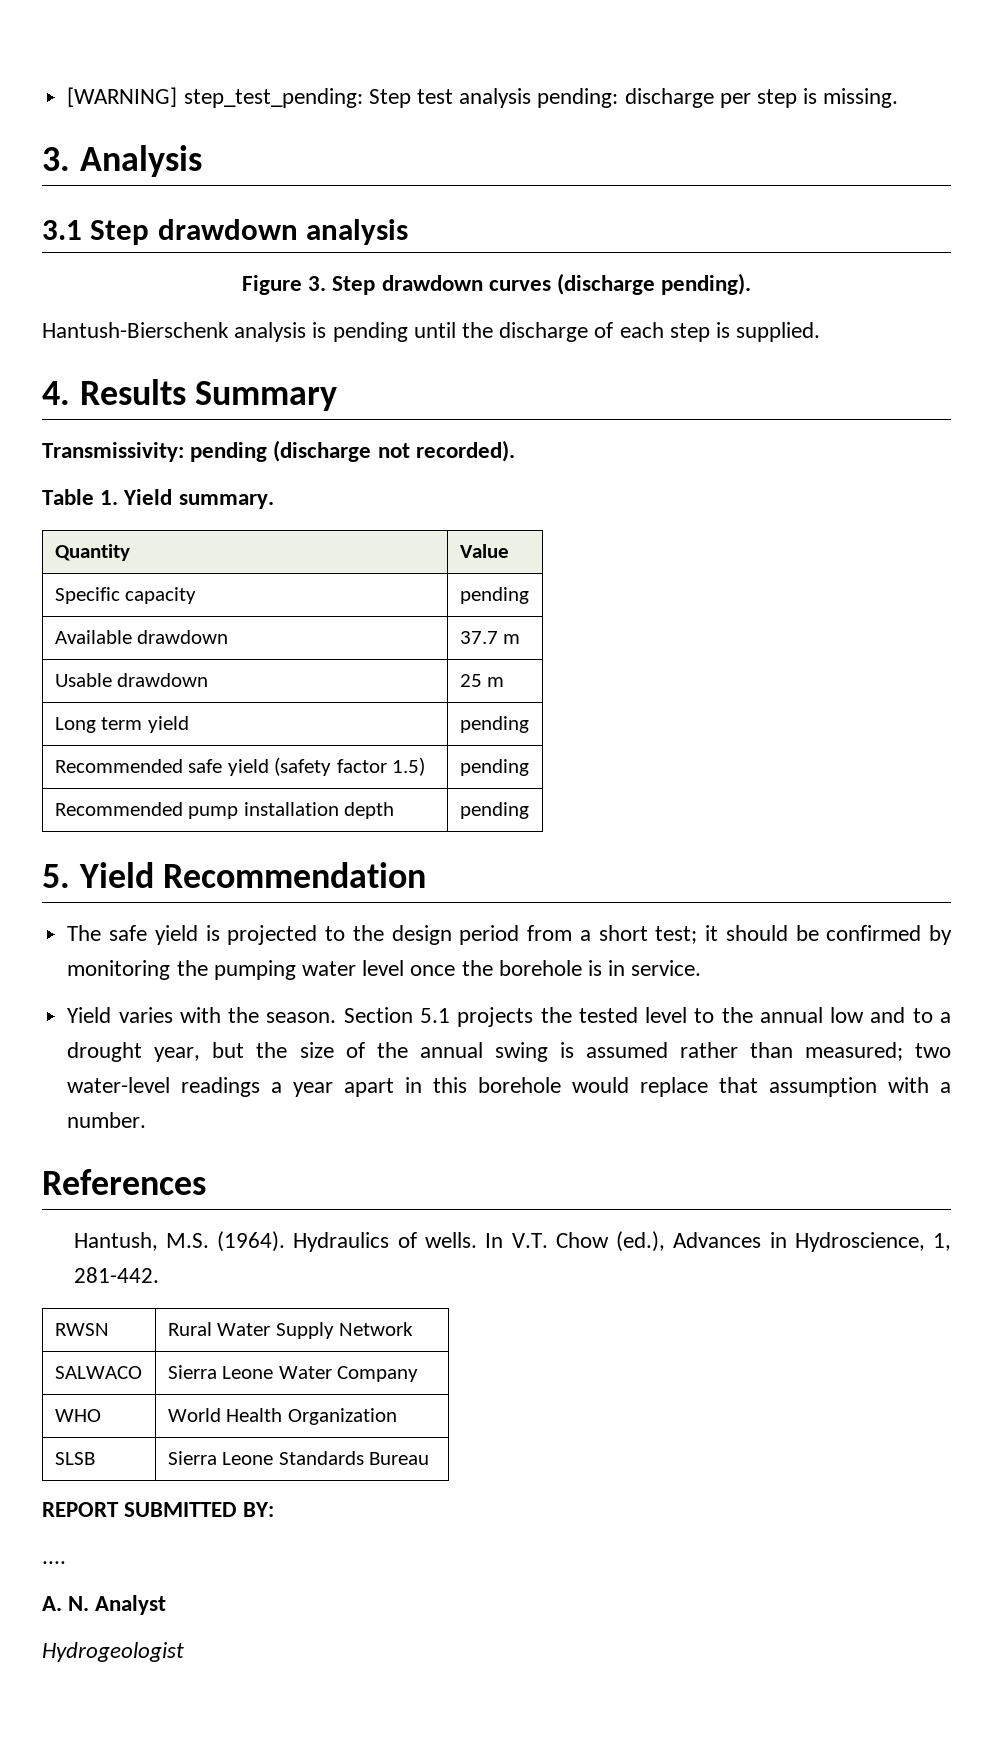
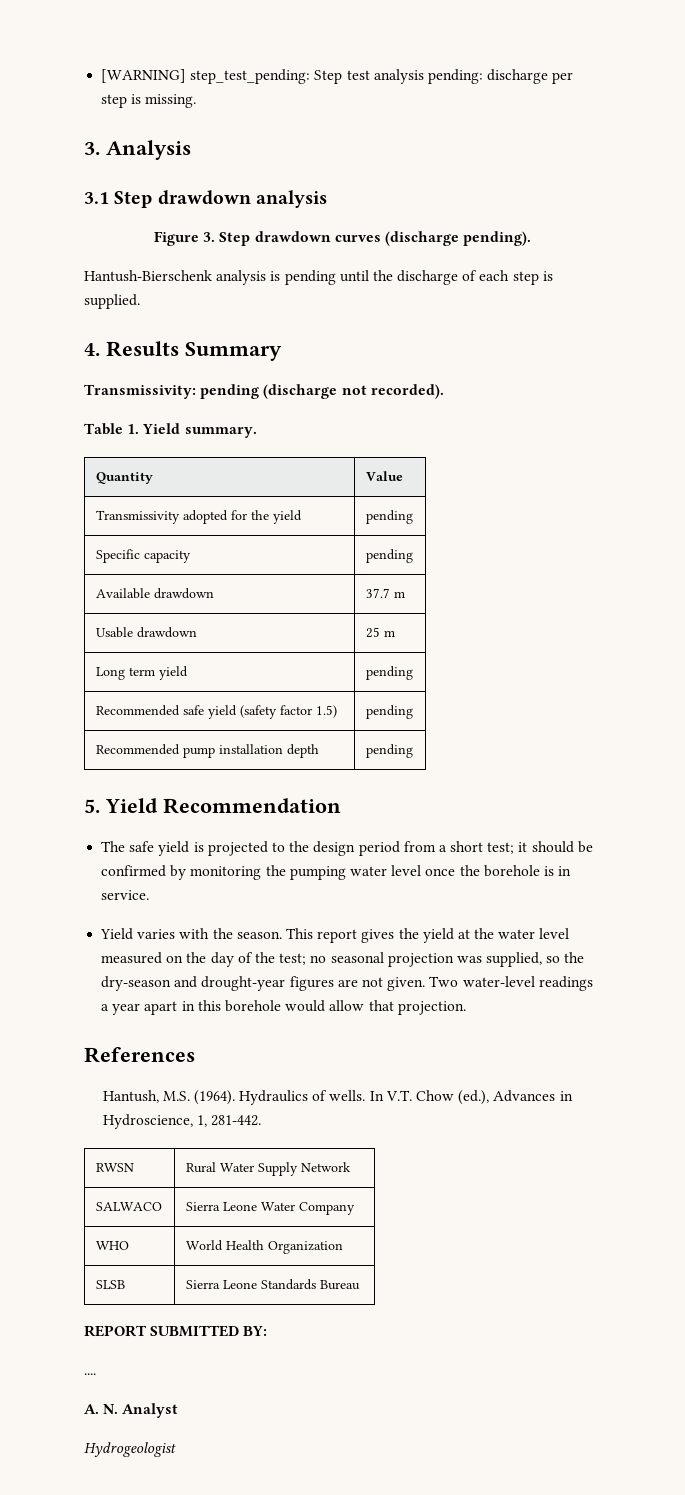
(509, 551) none -> [95,510,302,524] [365,510,413,524] // Transmissivity adopted for the yield | pending
[343,1007,951,1027] [67,1042,951,1062] Section 5.1 projects the tested level to the annual low and to a drought year, but the size of the annual swing is assumed rather than measured; two -> [285,928,570,943] [101,952,585,967] [101,976,459,991] This report gives the yield at the water level measured on the day of the test; no seasonal projection was supplied, so the dry-season and drought-year figures are not given. Two
[640,1077,951,1097] [67,1112,147,1128] replace that assumption with a number. -> [329,1000,466,1015] allow that projection.

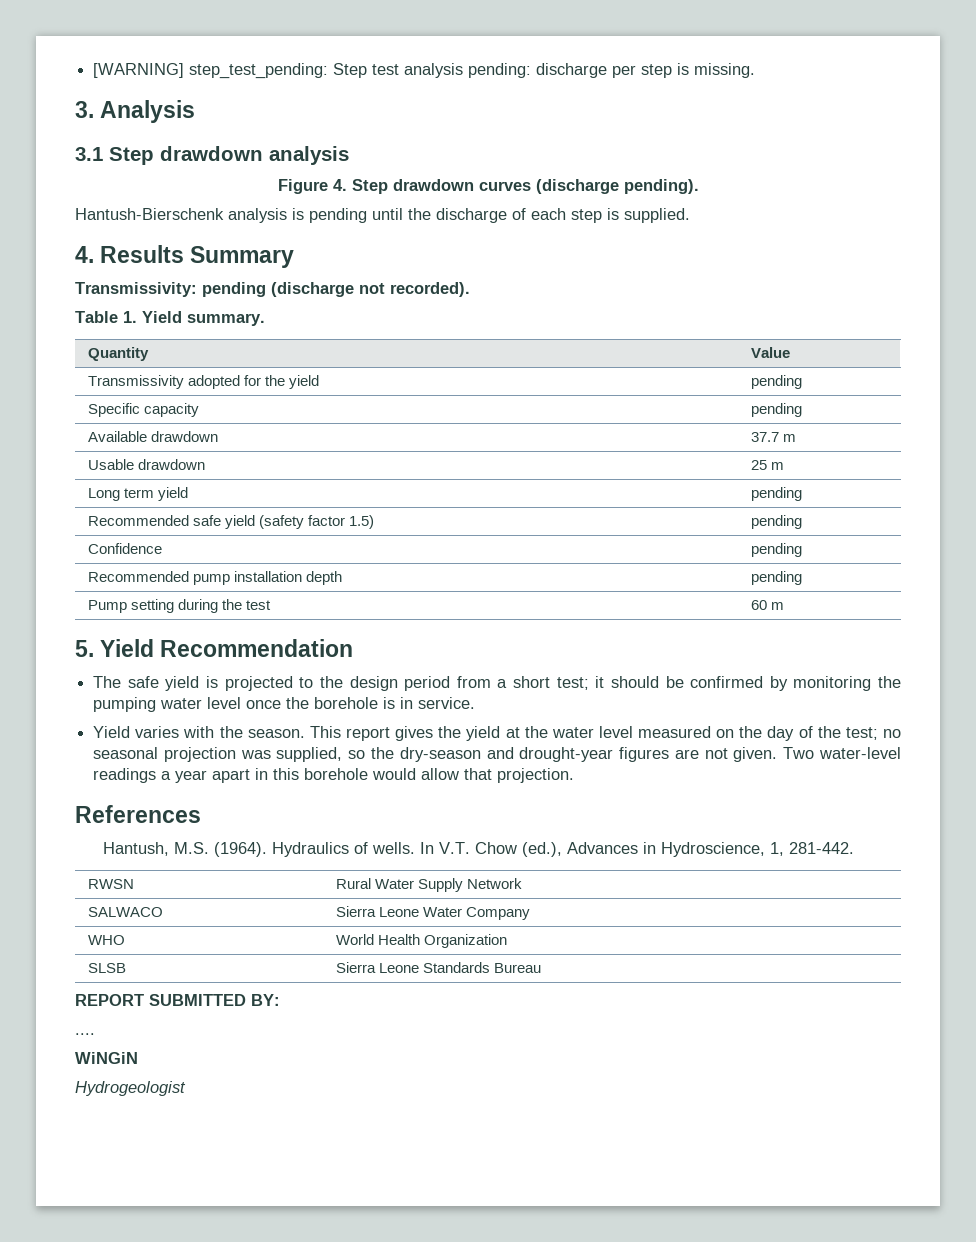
[203,232,216,242] 3. -> [332,179,347,191] 4.
(413, 712) none -> [87,543,162,554] [750,543,802,557] // Confidence | pending
(413, 751) none -> [87,599,272,613] [750,600,784,610] // Pump setting during the test | 60 m
[84,1403,179,1418] A. N. Analyst -> [75,1052,138,1064] WiNGiN

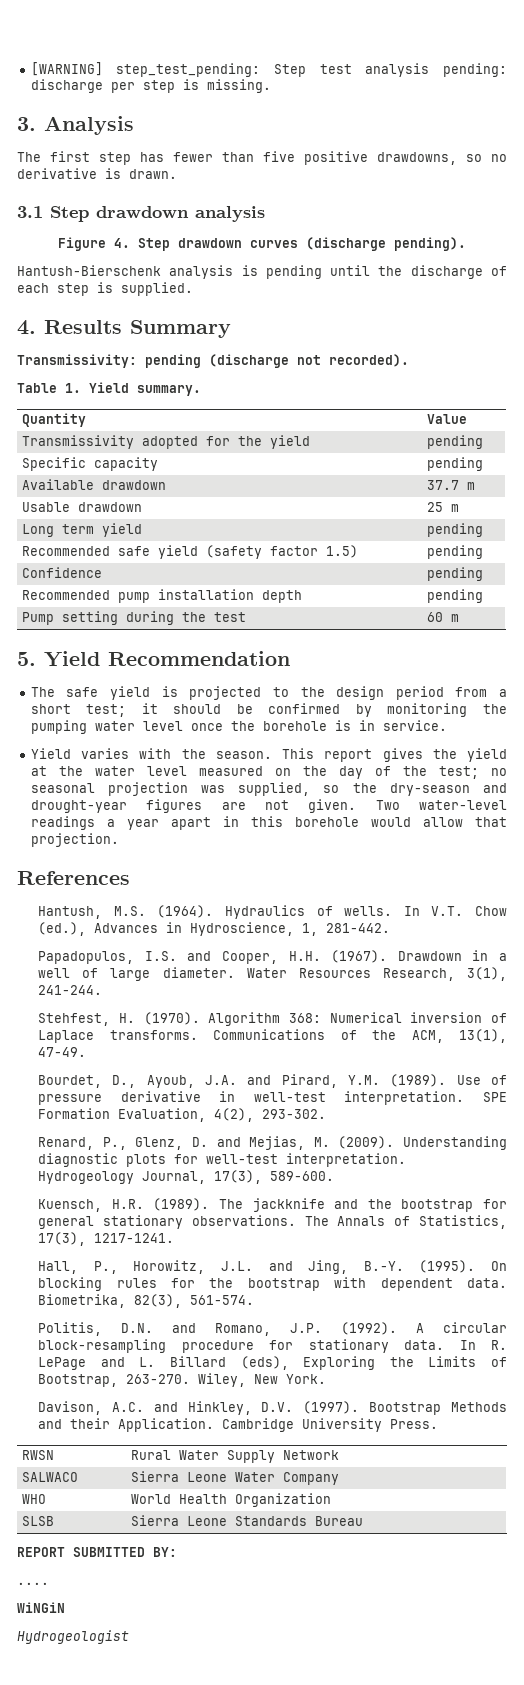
(196, 111) none -> [17,151,507,165] [17,168,177,179] // The first step has fewer than five positive drawdowns, so no derivative is drawn.
(855, 848) none -> [38,950,507,964] [38,967,507,981] [38,985,103,995] [38,1012,507,1026] [38,1029,508,1043] [38,1047,87,1057] [38,1074,507,1088] [38,1091,507,1105] [38,1108,327,1122] [38,1136,507,1150] [38,1153,407,1167] [38,1170,335,1184] [38,1198,507,1212] [38,1215,507,1229] [38,1232,175,1246] [38,1260,507,1274] [38,1277,508,1291] [38,1294,255,1308] [38,1322,507,1336] [38,1339,508,1353] [38,1356,507,1370] [38,1373,327,1387] [38,1401,508,1415] [38,1418,439,1432] // Papadopulos, I.S. and Cooper, H.H. (1967). Drawdown in a well of large diameter. Water Resources Research, 3(1), 241-244. // Stehfest, H. (1970). Algorithm 368: Numerical inversion of Laplace transforms. Communications of the ACM, 13(1), 47-49. // Bourdet, D., Ayoub, J.A. and Pirard, Y.M. (1989). Use of pressure derivative in well-test interpretation. SPE Formation Evaluation, 4(2), 293-302. // Renard, P., Glenz, D. and Mejias, M. (2009). Understanding diagnostic plots for well-test interpretation. Hydrogeology Journal, 17(3), 589-600. // Kuensch, H.R. (1989). The jackknife and the bootstrap for general stationary observations. The Annals of Statistics, 17(3), 1217-1241. // Hall, P., Horowitz, J.L. and Jing, B.-Y. (1995). On blocking rules for the bootstrap with dependent data. Biometrika, 82(3), 561-574. // Politis, D.N. and Romano, J.P. (1992). A circular block-resampling procedure for stationary data. In R. LePage and L. Billard (eds), Exploring the Limits of Bootstrap, 263-270. Wiley, New York. // Davison, A.C. and Hinkley, D.V. (1997). Bootstrap Methods and their Application. Cambridge University Press.

